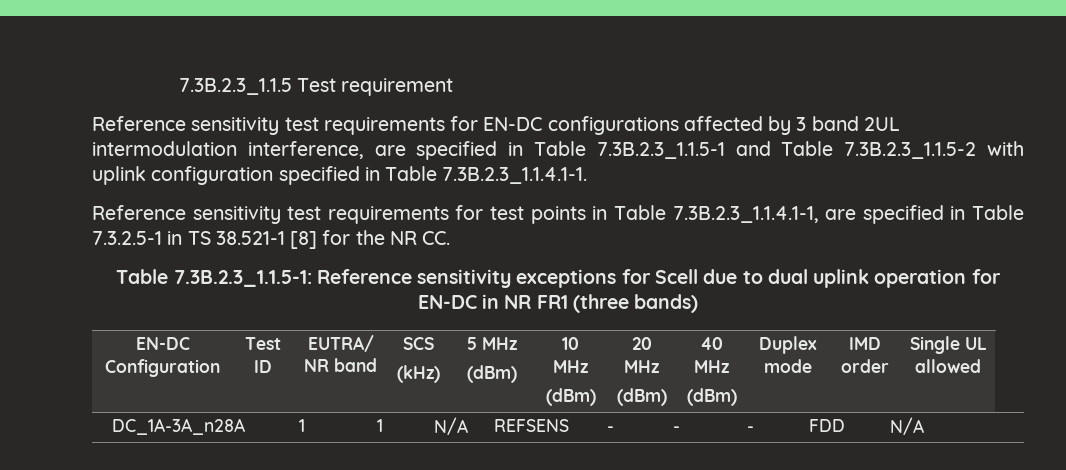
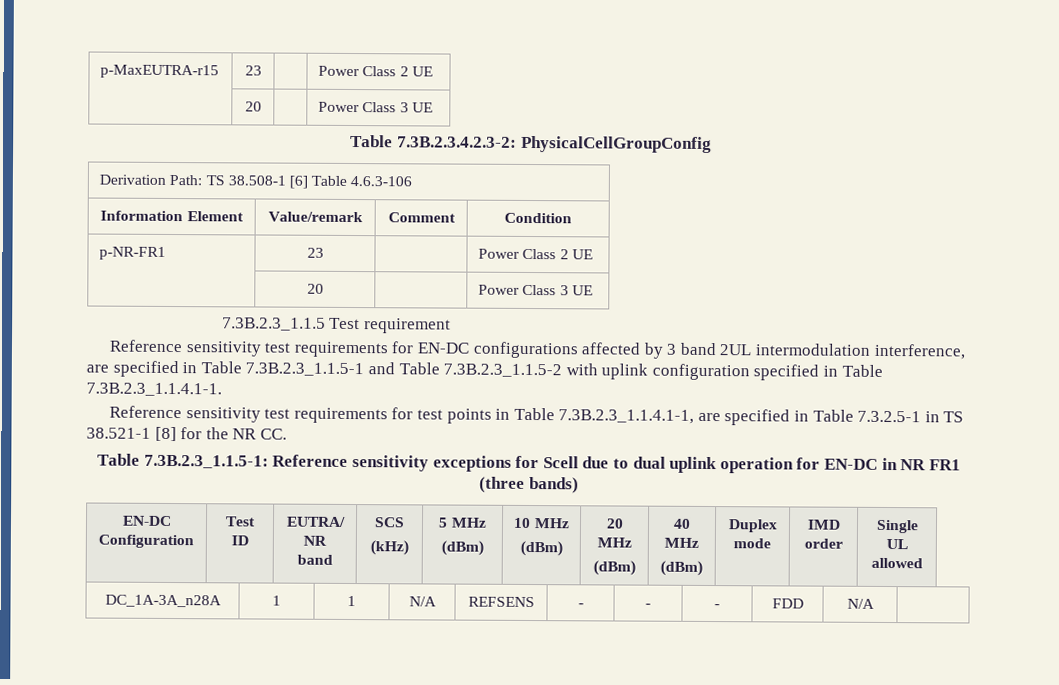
(178, 86) none -> [100,64,220,79] [244,65,262,76] [318,65,433,77] [244,101,262,112] [318,101,433,113] [350,134,712,154] [99,174,413,189] [100,210,244,222] [267,211,363,223] [387,212,456,223] [504,212,572,224] [99,246,167,260] [306,247,324,258] [478,248,593,260] [306,283,324,294] [478,284,593,296] p-MaxEUTRA-r15 | 23 | | Power Class 2 UE // | 20 | | Power Class 3 UE // Table 7.3B.2.3.4.2.3-2: PhysicalCellGroupConfig // Derivation Path: TS 38.508-1 [6] Table 4.6.3-106 // Information Element | Value/remark | Comment | Condition // p-NR-FR1 | 23 | | Power Class 2 UE // | 20 | | Power Class 3 UE //

